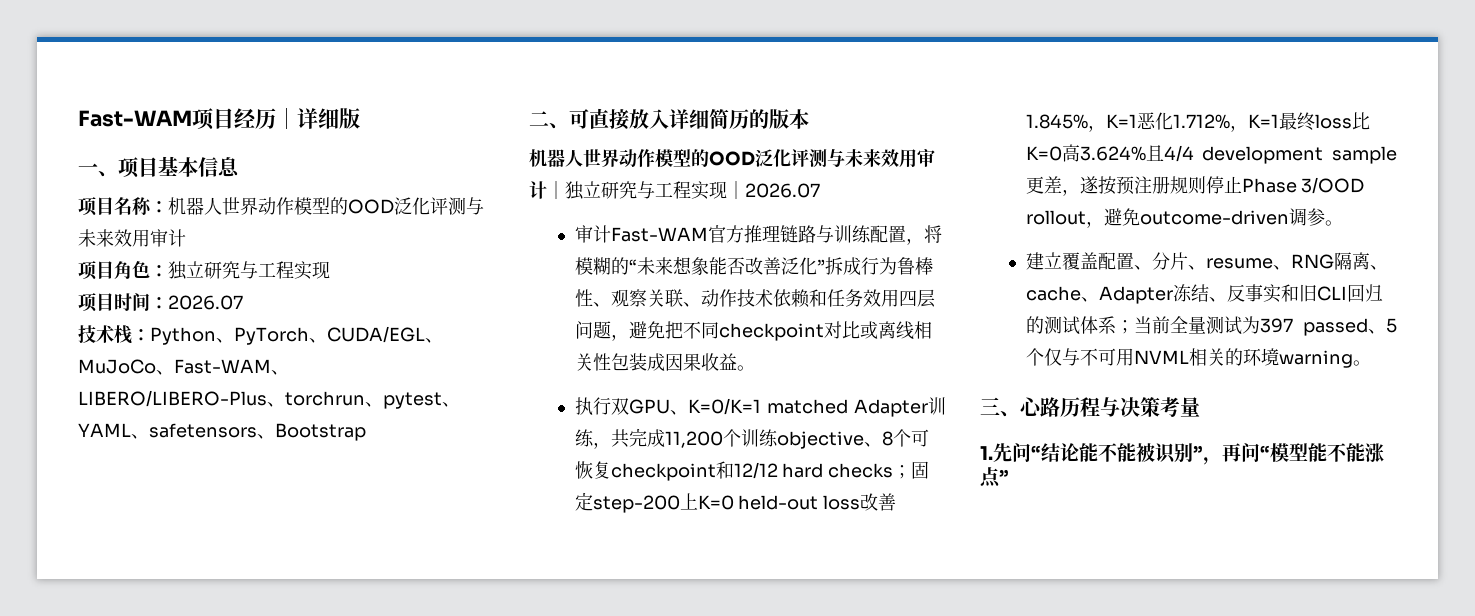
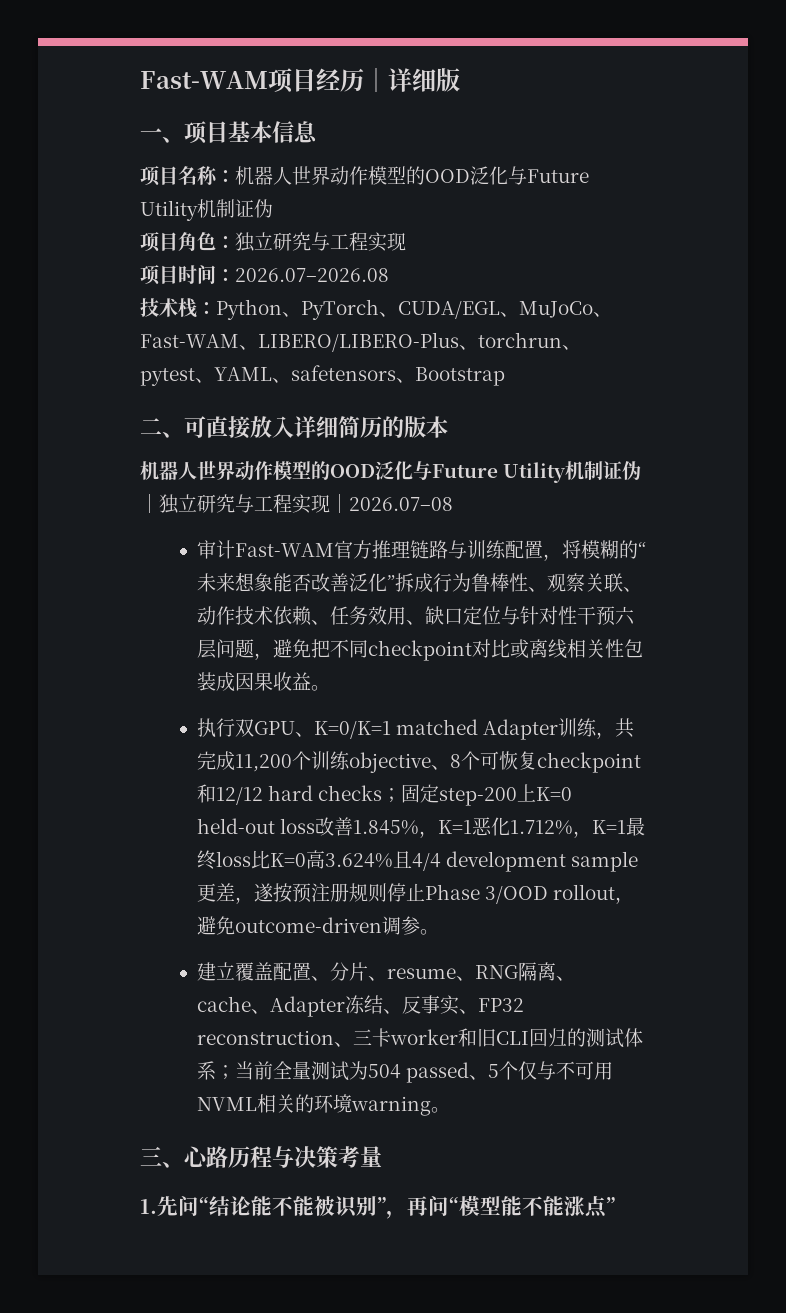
[430,197,484,215] [78,229,186,247] 评测与未来效用审计 -> [508,166,589,185] [140,199,273,221] 与Future Utility机制证伪
[168,295,243,310] 2026.07 -> [235,268,389,282] 2026.07–2026.08
[791,149,935,168] [529,181,547,199] 评测与未来效用审计 -> [413,461,642,483] 与Future Utility机制证伪
[745,183,820,198] 2026.07 -> [349,497,453,511] 2026.07–08
[808,289,827,307] 和 -> [310,620,330,625] 、
[898,290,917,307] 四 -> [405,606,635,626] 、缺口定位与针对性干预六
(1281, 293) none -> [458,998,524,1014] [196,1028,458,1047] 、FP32 reconstruction、三卡worker
[1259,318,1293,333] 397 -> [367,1064,401,1079] 504

